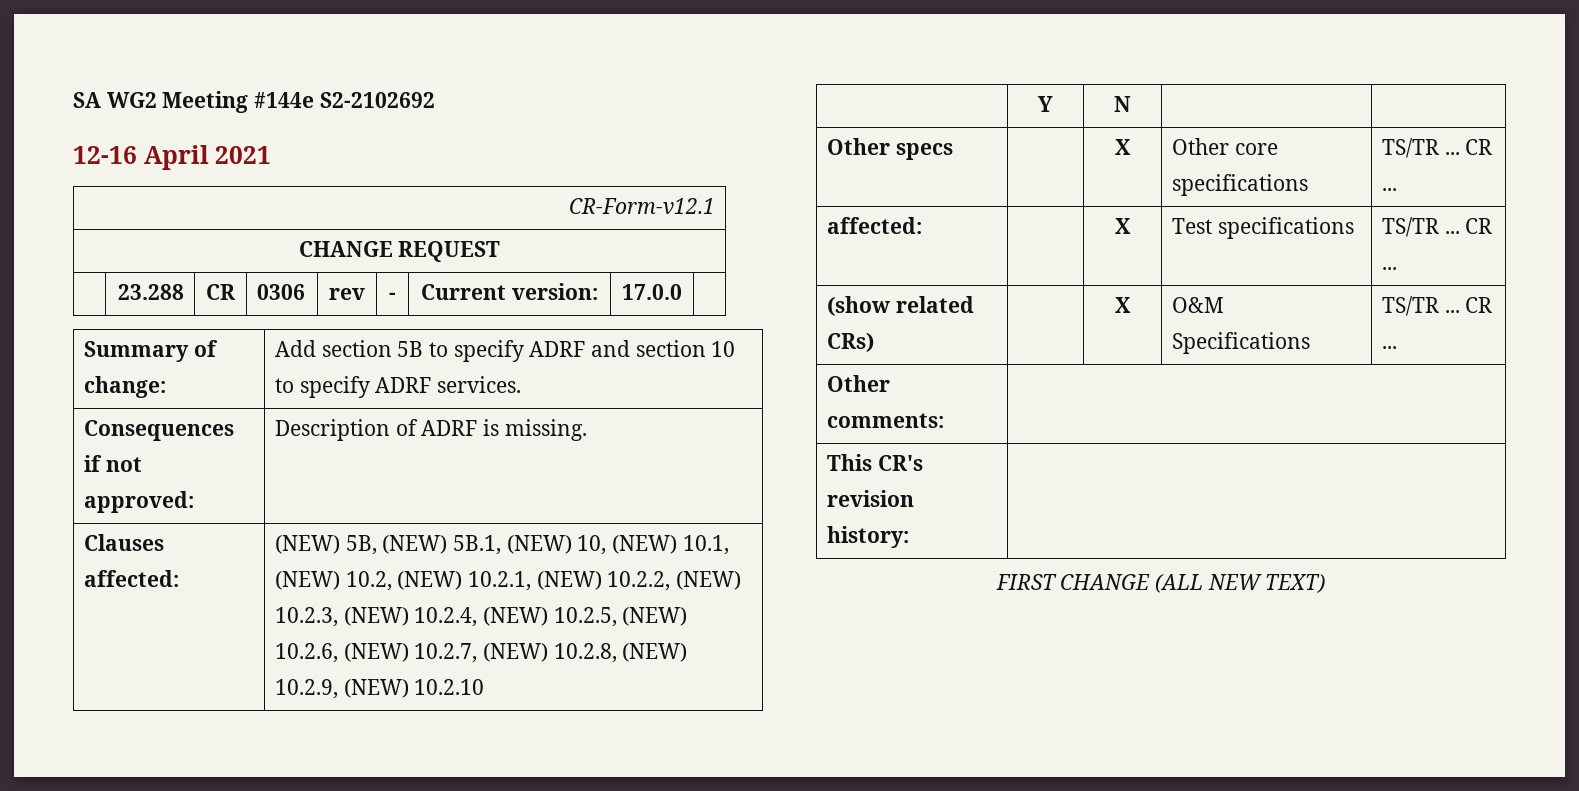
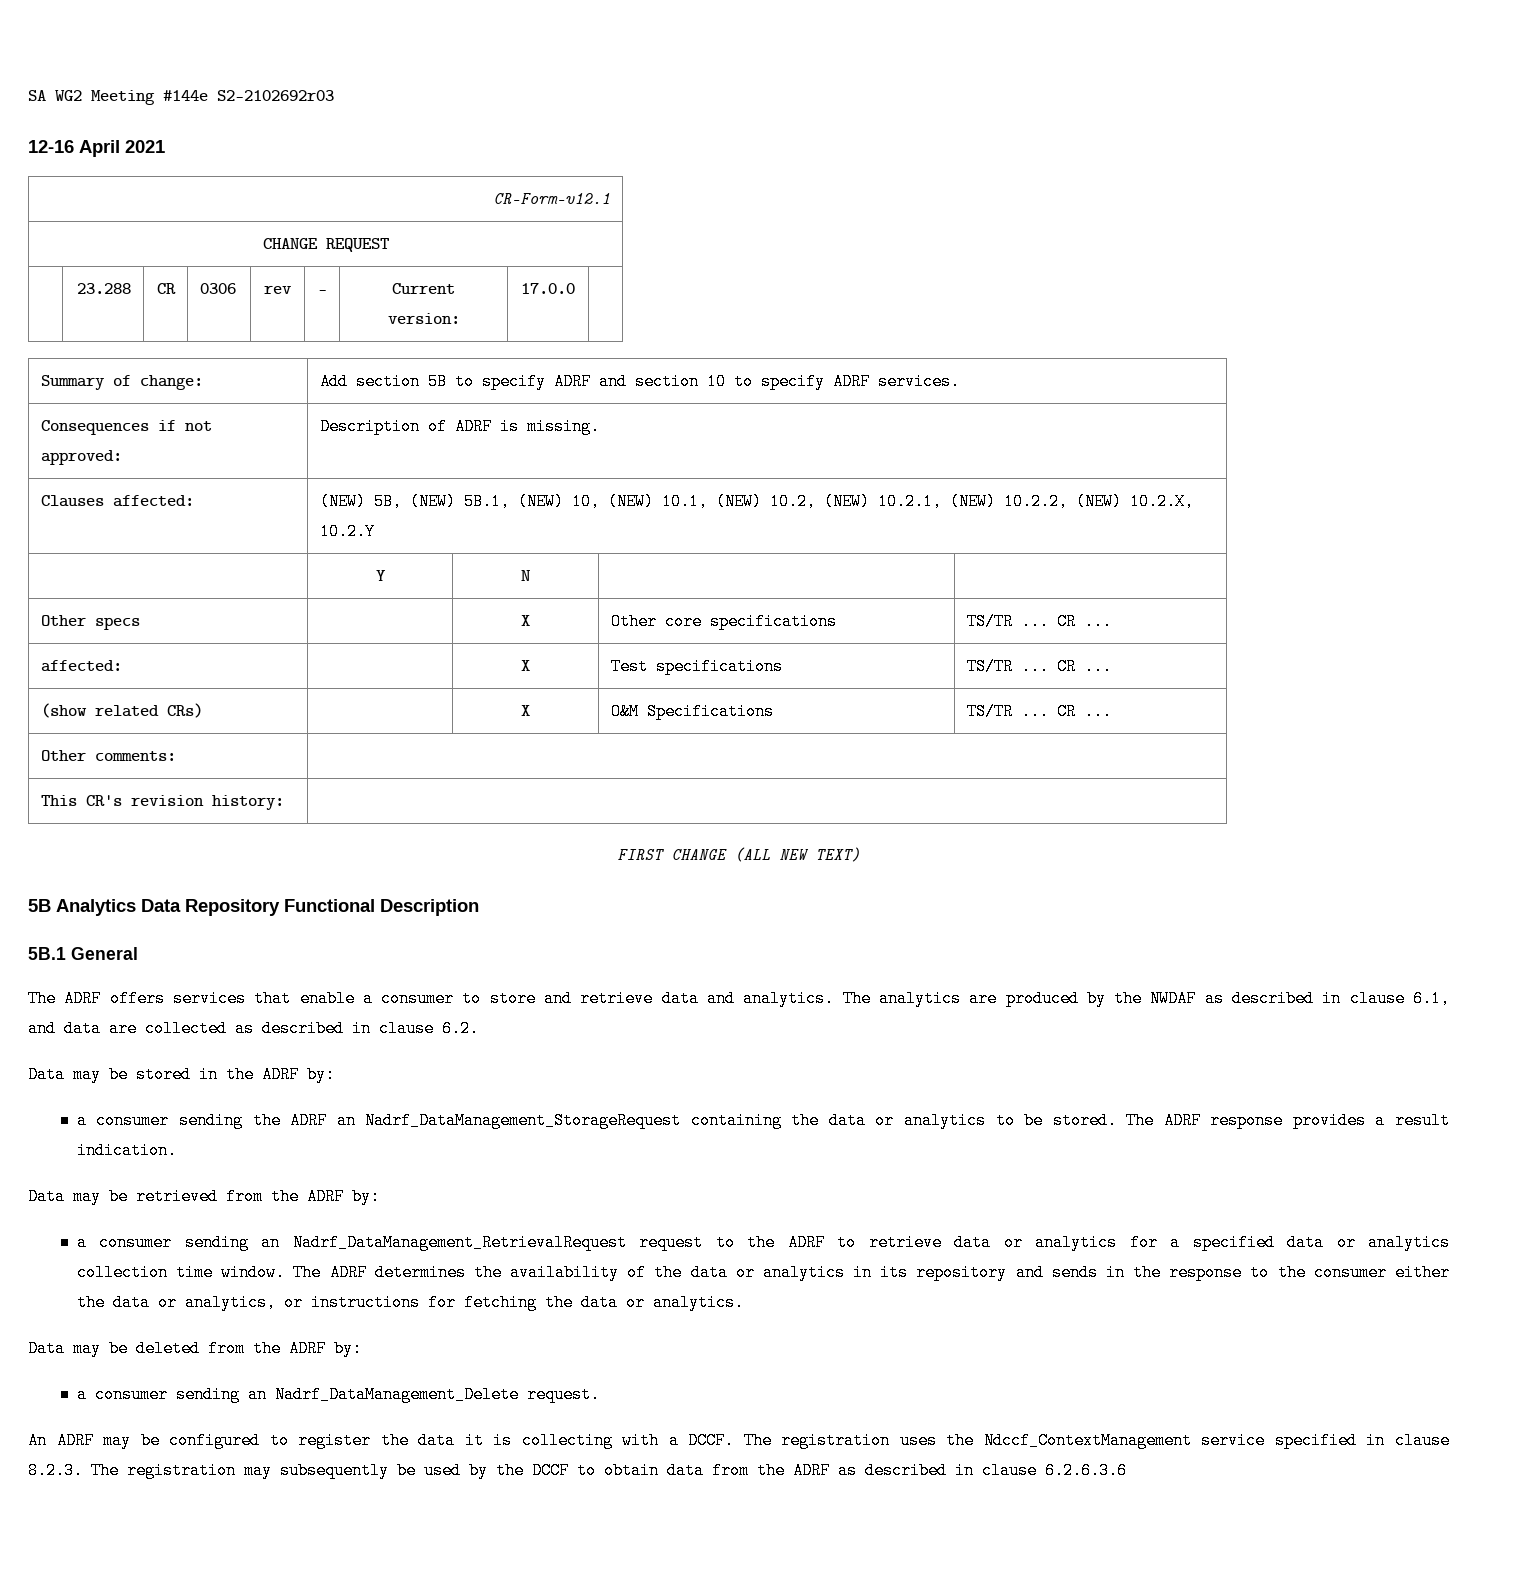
[319,92,435,108] S2-2102692 -> [217,90,334,101] S2-2102692r03
[274,607,688,627] [274,643,688,663] [274,679,485,699] 10.2.3, (NEW) 10.2.4, (NEW) 10.2.5, (NEW) 10.2.6, (NEW) 10.2.7, (NEW) 10.2.8, (NEW) 10.2.9, (NEW) 10.2.10 -> [1129,493,1194,510] [319,523,375,540] 10.2.X, 10.2.Y
(1326, 583) none -> [28,899,479,916] [28,947,138,960] [28,990,1451,1007] [28,1020,479,1037] [28,1066,335,1083] [76,1112,1451,1129] [76,1142,177,1159] [28,1188,380,1205] [76,1234,1450,1251] [76,1264,1450,1281] [76,1294,744,1311] [28,1340,362,1357] [76,1386,600,1403] [28,1432,1450,1449] [28,1462,1127,1479] // 5B Analytics Data Repository Functional Description // 5B.1 General // The ADRF offers services that enable a consumer to store and retrieve data and analytics. The analytics are produced by the NWDAF as described in clause 6.1, and data are collected as described in clause 6.2. // Data may be stored in the ADRF by: // a consumer sending the ADRF an Nadrf_DataManagement_StorageRequest containing the data or analytics to be stored. The ADRF response provides a result indication. // Data may be retrieved from the ADRF by: // a consumer sending an Nadrf_DataManagement_RetrievalRequest request to the ADRF to retrieve data or analytics for a specified data or analytics collection time window. The ADRF determines the availability of the data or analytics in its repository and sends in the response to the consumer either the data or analytics, or instructions for fetching the data or analytics. // Data may be deleted from the ADRF by: // a consumer sending an Nadrf_DataManagement_Delete request. // An ADRF may be configured to register the data it is collecting with a DCCF. The registration uses the Ndccf_ContextManagement service specified in clause 8.2.3. The registration may subsequently be used by the DCCF to obtain data from the ADRF as described in clause 6.2.6.3.6

